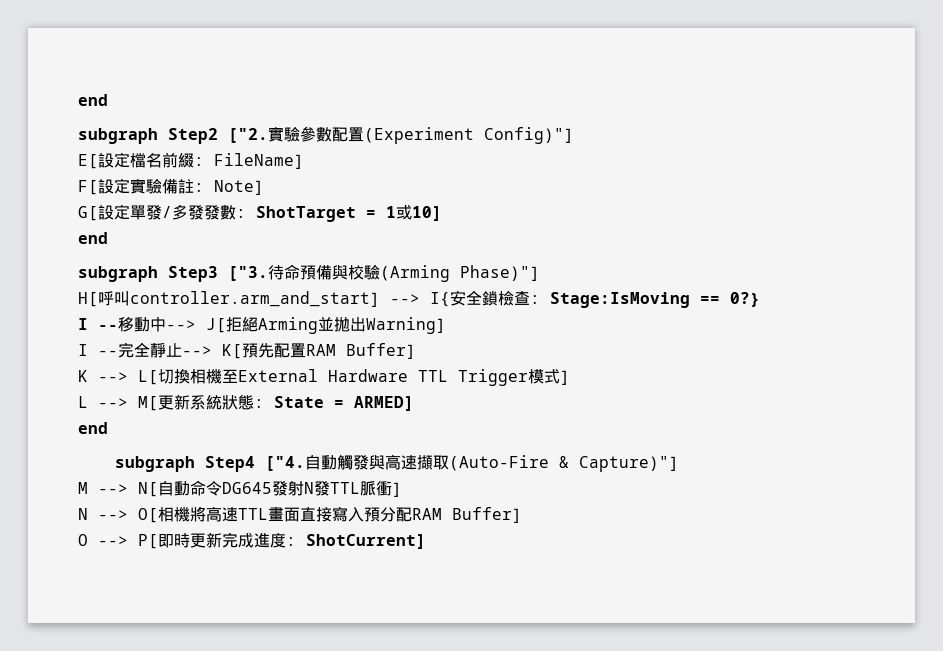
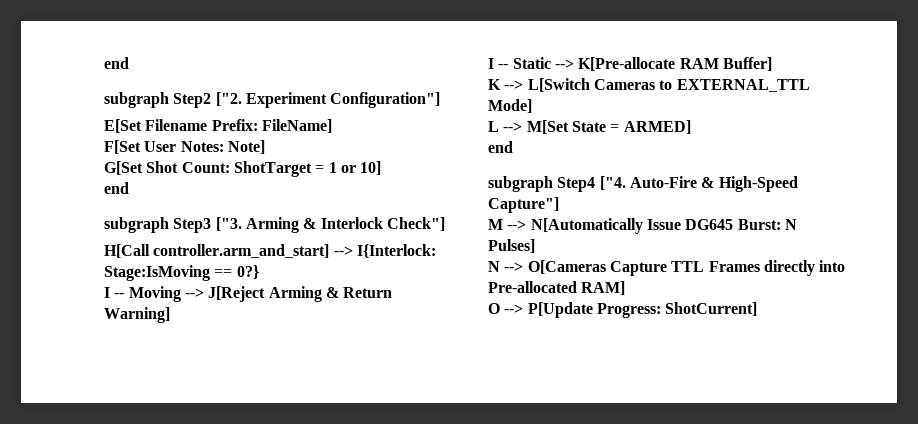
[268,126,574,144] [78,152,304,169] [78,178,264,195] [78,204,246,221] 實驗參數配置(Experiment Config)"] // E[設定檔名前綴: FileName] // F[設定實驗備註: Note] // G[設定單發/多發發數: -> [245,92,441,108] [104,119,332,133] [104,140,265,154] [104,161,230,175] Experiment Configuration"] // E[Set Filename Prefix: FileName] // F[Set User Notes: Note] // G[Set Shot Count:
[396,205,412,220] 或 -> [340,165,356,173] or
[268,264,540,282] [78,290,540,307] 待命預備與校驗(Arming Phase)"] // H[呼叫controller.arm_and_start] --> I{安全鎖檢查: -> [245,217,445,233] [104,244,436,258] Arming & Interlock Check"] // H[Call controller.arm_and_start] --> I{Interlock:
[118,317,446,334] [78,342,416,359] [78,368,570,386] [78,394,264,411] 移動中--> J[拒絕Arming並拋出Warning] // I --完全靜止--> K[預先配置RAM Buffer] // K --> L[切換相機至External Hardware TTL Trigger模式] // L --> M[更新系統狀態: -> [128,286,393,302] [104,307,170,323] [488,57,772,71] [488,78,810,92] [488,99,532,113] [488,120,569,134] Moving --> J[Reject Arming & Return Warning] // I -- Static --> K[Pre-allocate RAM Buffer] // K --> L[Switch Cameras to EXTERNAL_TTL Mode] // L --> M[Set
[304,454,679,472] [78,480,402,497] [78,506,522,523] [78,532,296,549] 自動觸發與高速擷取(Auto-Fire & Capture)"] // M --> N[自動命令DG645發射N發TTL脈衝] // N --> O[相機將高速TTL畫面直接寫入預分配RAM Buffer] // O --> P[即時更新完成進度: -> [629,176,798,192] [488,197,559,213] [488,218,797,234] [488,239,535,253] [488,260,846,276] [488,281,626,295] [488,302,661,318] Auto-Fire & High-Speed Capture"] // M --> N[Automatically Issue DG645 Burst: N Pulses] // N --> O[Cameras Capture TTL Frames directly into Pre-allocated RAM] // O --> P[Update Progress:

